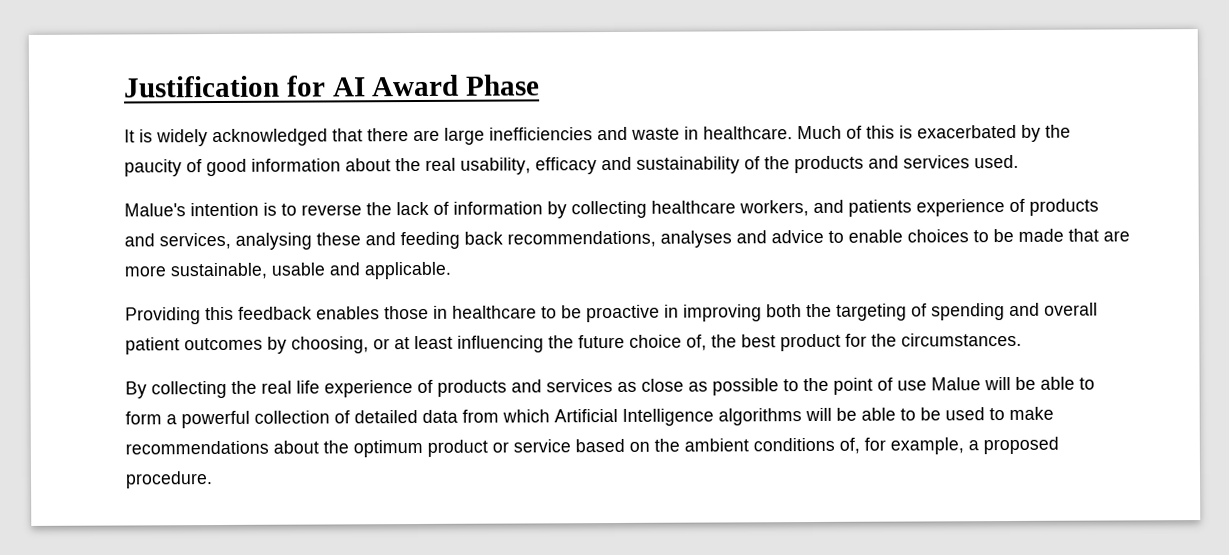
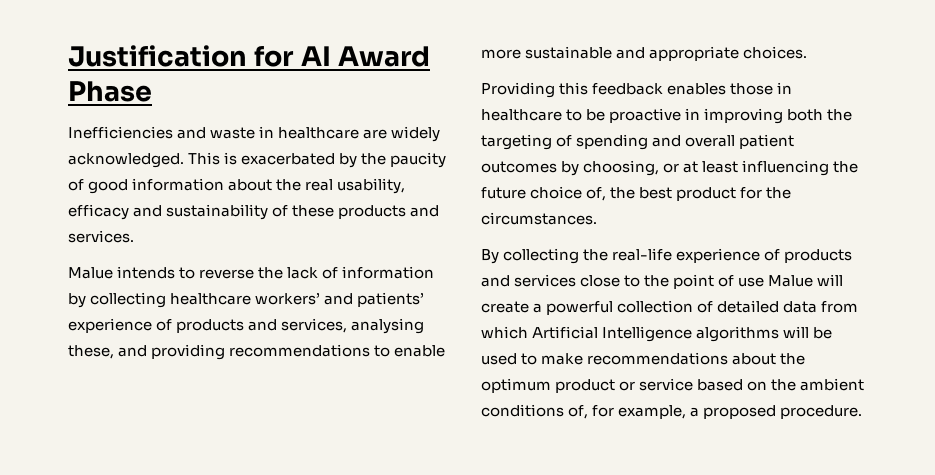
[124,125,895,147] It is widely acknowledged that there are large inefficiencies and waste in healthcare. Much of this -> [68,126,441,142] [68,152,221,168] Inefficiencies and waste in healthcare are widely acknowledged. This
[764,154,1019,174] [124,202,277,217] the products and services used. // Malue's intention is -> [292,205,440,219] [68,230,134,243] [68,266,176,279] these products and services. // Malue intends
[739,199,912,217] workers, and patients -> [255,292,425,307] workers’ and patients’
[316,228,1130,250] [124,261,452,280] these and feeding back recommendations, analyses and advice to enable choices to be made that are more sustainable, usable and applicable. -> [68,344,446,360] [481,46,808,61] these, and providing recommendations to enable more sustainable and appropriate choices.
[261,380,320,394] real life -> [612,248,673,261] real-life
[617,378,779,396] as close as possible -> [580,275,621,287] close
[1015,376,1095,390] [125,411,162,425] be able to form -> [481,301,529,313] create
[861,407,941,421] able to be -> (833, 333) none

